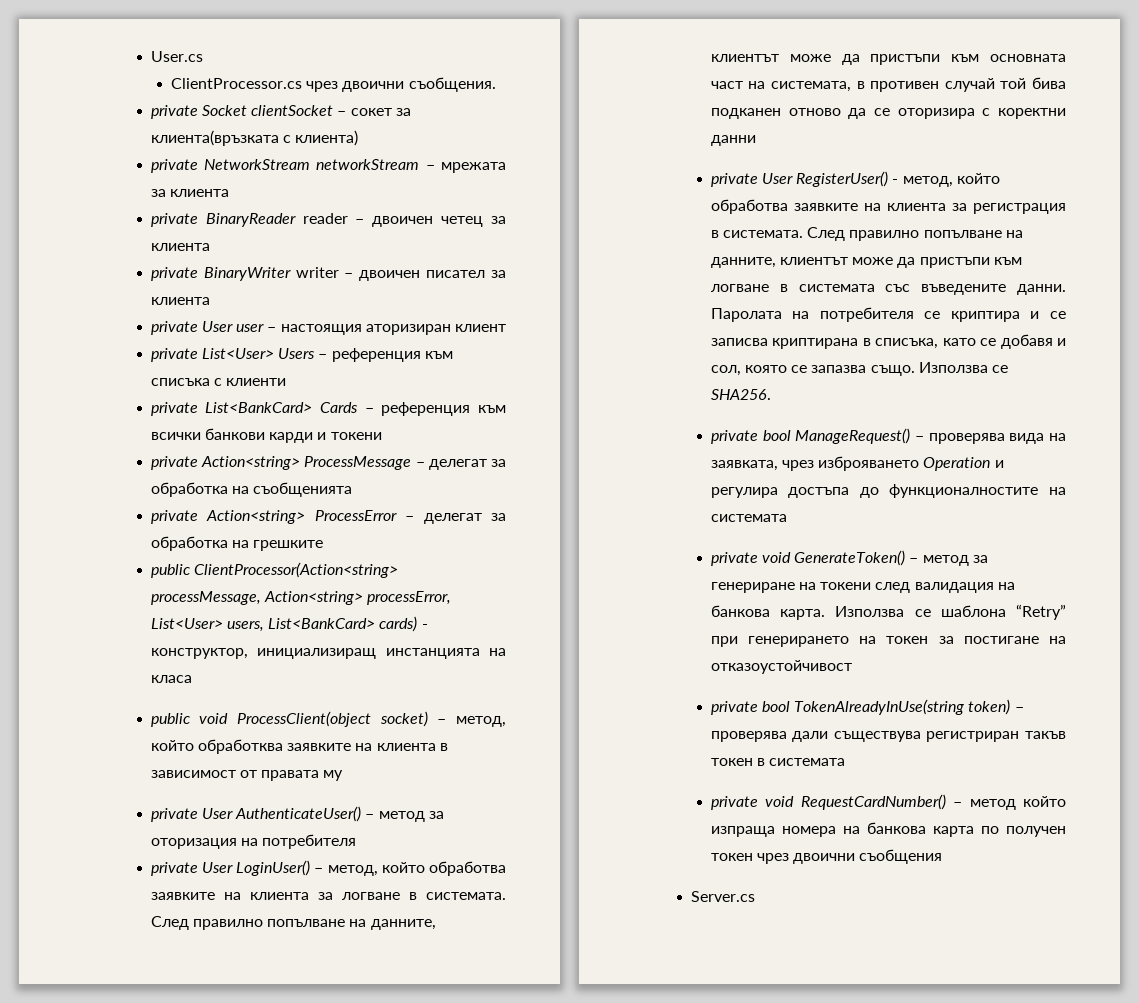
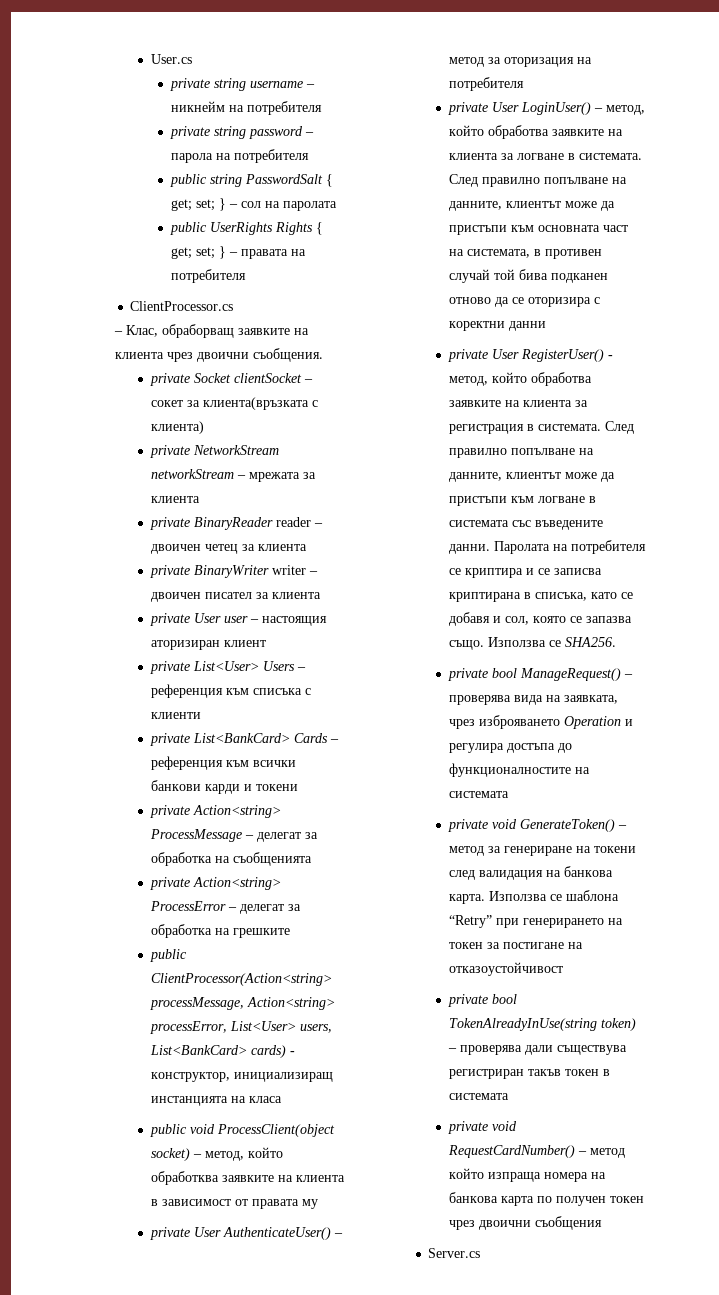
[171,78,303,89] ClientProcessor.cs -> [169,78,315,91] [170,101,322,115] [169,126,314,139] [170,149,309,163] [169,174,333,187] [170,198,337,211] [169,222,323,235] [170,246,306,259] [170,269,246,283] [130,301,234,311] [113,324,309,338] [114,352,164,359] private string username – никнейм на потребителя // private string password – парола на потребителя // public string PasswordSalt { get; set; } – сол на паролата // public UserRights Rights { get; set; } – правата на потребителя // ClientProcessor.cs // – Клас, обраборващ заявките на клиента

